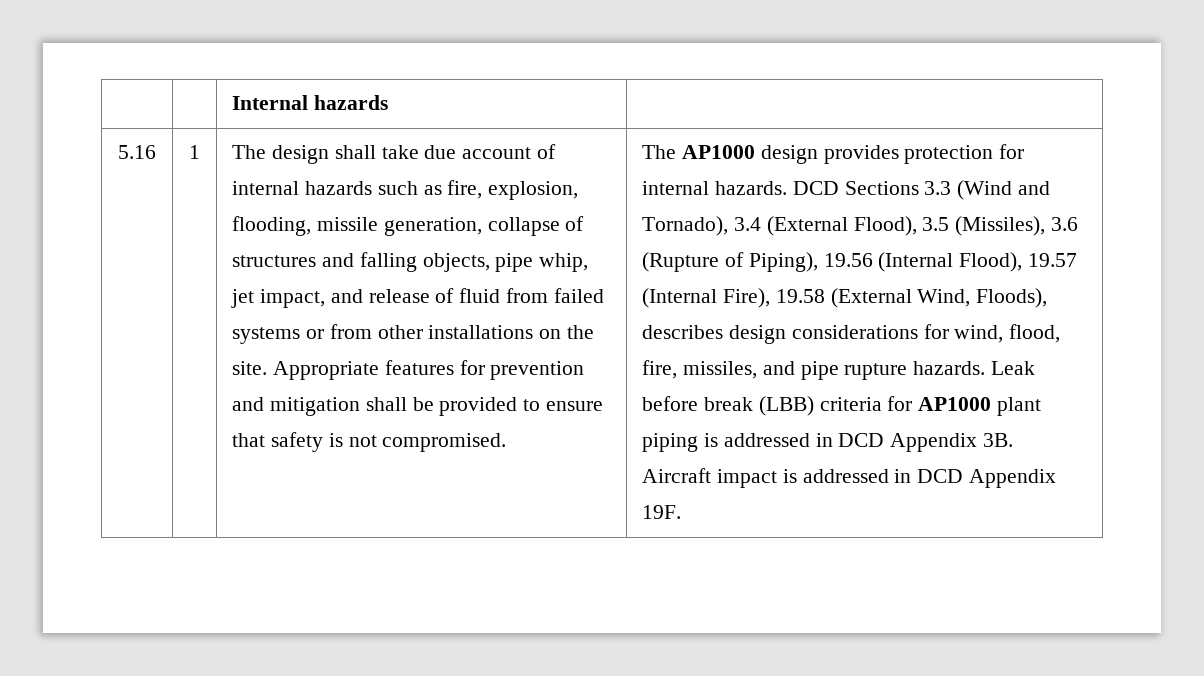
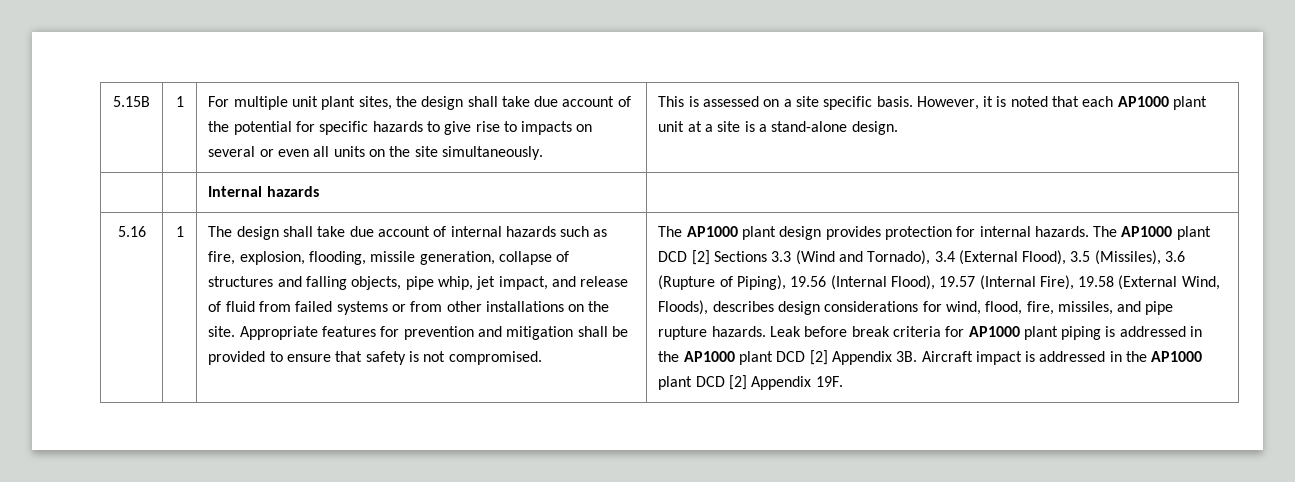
(232, 102) none -> [113,96,150,107] [175,96,184,107] [208,96,631,110] [208,121,593,135] [208,146,543,160] [658,96,1208,110] [658,121,898,135] 5.15B | 1 | For multiple unit plant sites, the design shall take due account of the potential for specific hazards to give rise to impacts on several or even all units on the site simultaneously. | This is assessed on a site specific basis. However, it is noted that each AP1000 plant unit at a site is a stand-alone design. //
(755, 152) none -> [741,226,776,240] plant
[792,181,839,195] DCD -> [1093,226,1211,240] [658,250,710,265] The AP1000 plant DCD [2]
[758,396,814,416] (LBB) -> (890, 331) none
[838,433,885,447] DCD -> [658,350,828,365] the AP1000 plant DCD [2]
[917,469,964,483] DCD -> [1126,351,1203,362] [658,375,747,390] the AP1000 plant DCD [2]

